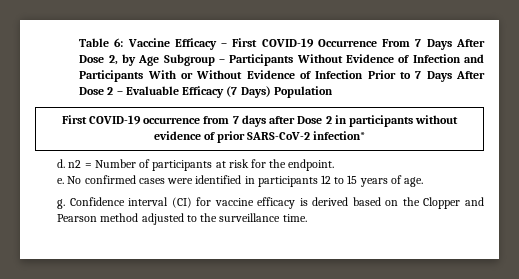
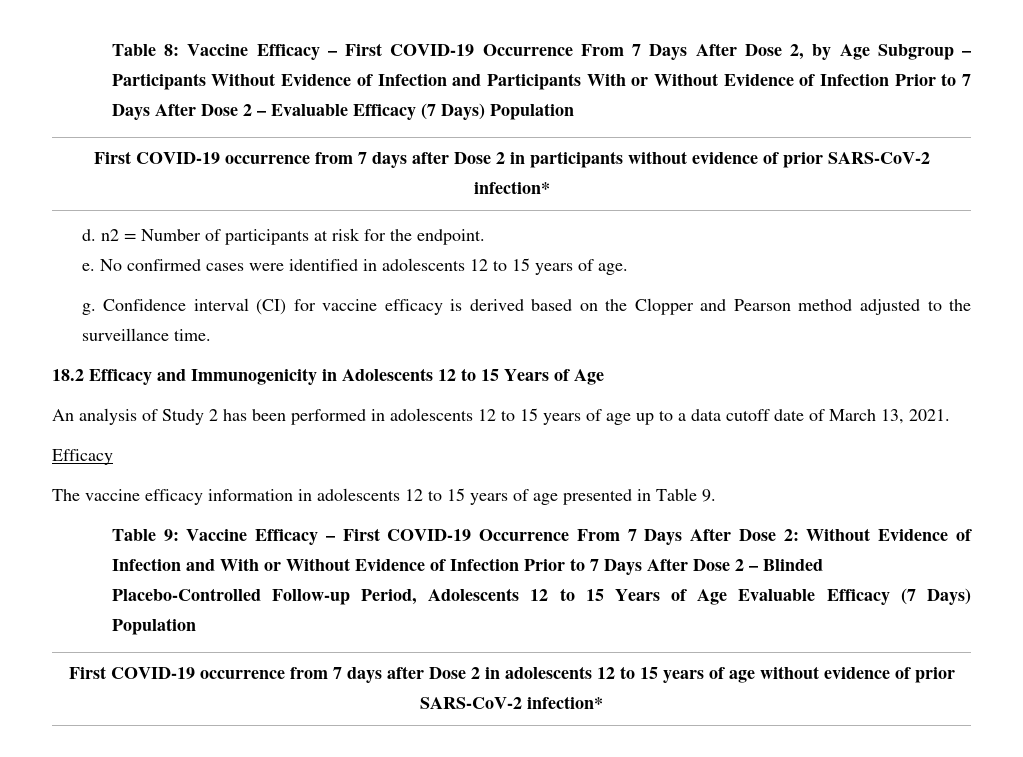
[79,38,124,47] Table 6: -> [111,44,180,56] Table 8:
[257,176,318,187] participants -> [381,258,465,271] adolescents
(307, 218) none -> [52,368,604,385] [52,408,950,425] [52,449,113,465] [52,488,716,505] [111,528,972,545] [111,558,823,575] [111,588,972,605] [111,618,196,635] [68,666,955,683] [420,696,603,709] // 18.2 Efficacy and Immunogenicity in Adolescents 12 to 15 Years of Age // An analysis of Study 2 has been performed in adolescents 12 to 15 years of age up to a data cutoff date of March 13, 2021. // Efficacy // The vaccine efficacy information in adolescents 12 to 15 years of age presented in Table 9. // Table 9: Vaccine Efficacy – First COVID-19 Occurrence From 7 Days After Dose 2: Without Evidence of Infection and With or Without Evidence of Infection Prior to 7 Days After Dose 2 – Blinded Placebo-Controlled Follow-up Period, Adolescents 12 to 15 Years of Age Evaluable Efficacy (7 Days) Population // First COVID-19 occurrence from 7 days after Dose 2 in adolescents 12 to 15 years of age without evidence of prior SARS-CoV-2 infection*

